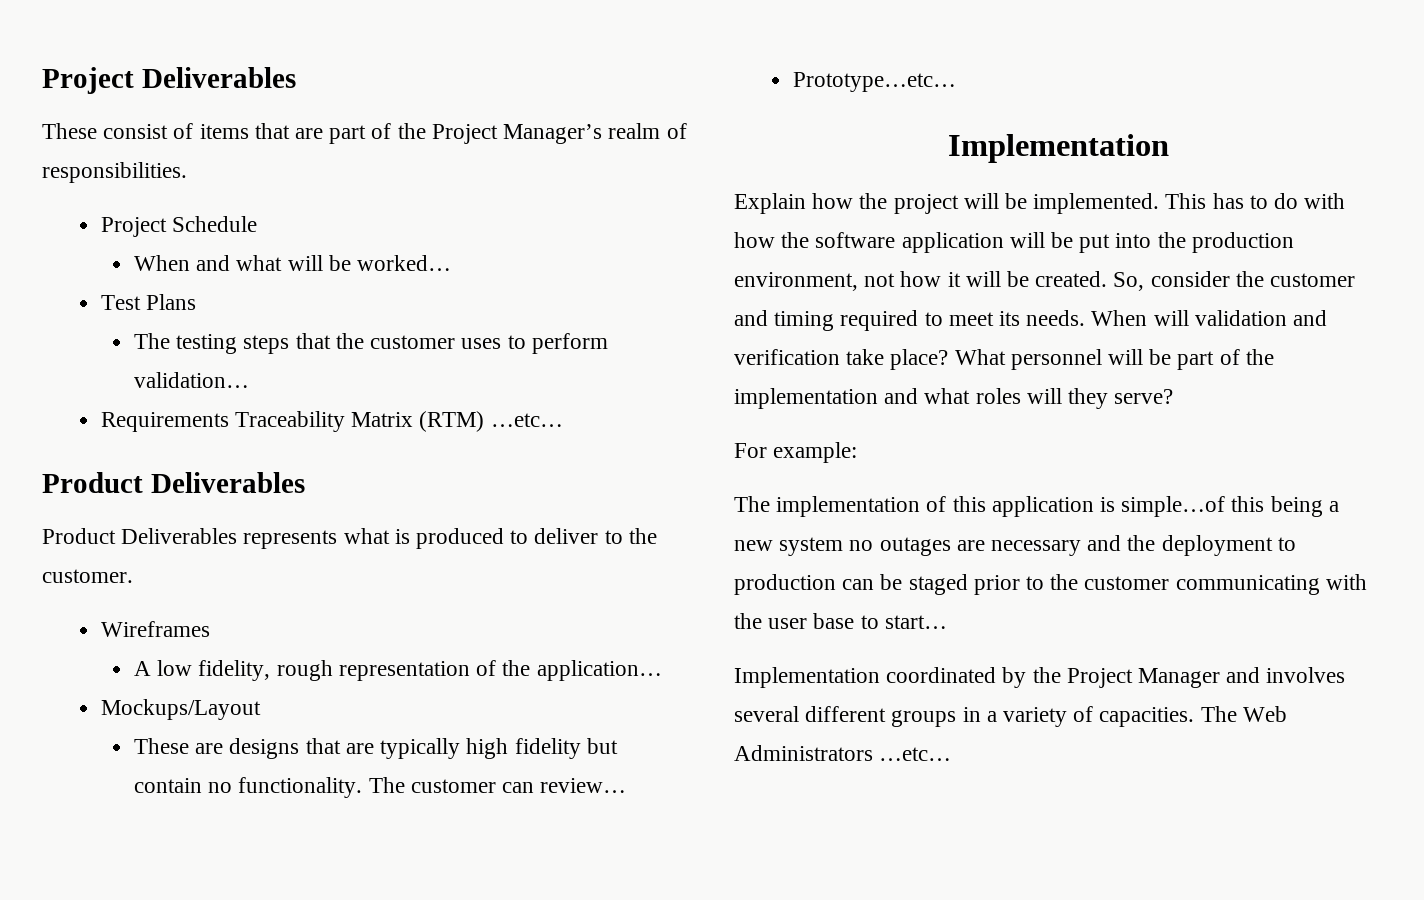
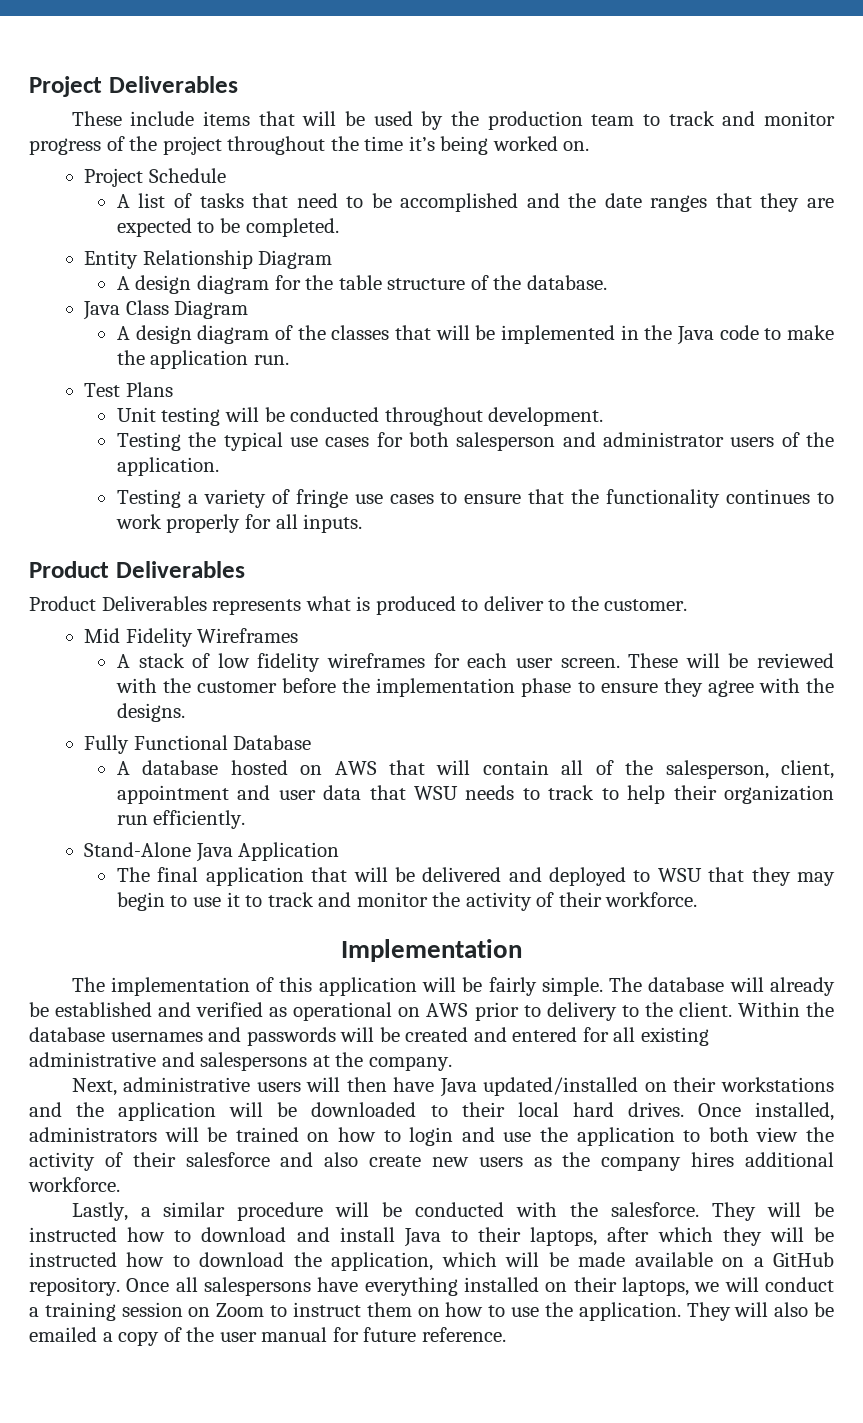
[103,123,687,144] [42,162,187,183] [100,216,257,237] [134,255,452,271] [100,294,196,310] [134,333,608,354] [134,372,250,388] [100,411,563,432] consist of items that are part of the Project Manager’s realm of responsibilities. // Project Schedule // When and what will be worked… // Test Plans // The testing steps that the customer uses to perform validation… // Requirements Traceability Matrix (RTM) …etc… -> [130,111,836,130] [29,136,590,155] [84,168,226,187] [116,193,834,212] [116,218,339,237] [84,250,333,269] [116,275,607,294] [83,300,249,320] [116,325,834,345] [116,350,290,369] [84,382,173,397] [116,407,604,426] [116,432,834,451] [116,457,219,476] [116,489,835,508] [115,514,363,533] include items that will be used by the production team to track and monitor progress of the project throughout the time it’s being worked on. // Project Schedule // A list of tasks that need to be accomplished and the date ranges that they are expected to be completed. // Entity Relationship Diagram // A design diagram for the table structure of the database. // Java Class Diagram // A design diagram of the classes that will be implemented in the Java code to make the application run. // Test Plans // Unit testing will be conducted throughout development. // Testing the typical use cases for both salesperson and administrator users of the application. // Testing a variety of fringe use cases to ensure that the functionality continues to work properly for all inputs.
(133, 576) none -> [84,628,193,647] Mid Fidelity
[157,660,662,681] [100,699,261,720] [134,738,618,759] [134,777,627,798] [792,72,956,92] [947,134,1169,163] [734,193,1346,214] [734,232,1294,253] [734,271,1356,291] [734,310,1328,331] [734,349,1274,370] [734,388,1174,409] [734,442,858,463] low fidelity, rough representation of the application… // Mockups/Layout // These are designs that are typically high fidelity but contain no functionality. The customer can review… // Prototype…etc… // Implementation // Explain how the project will be implemented. This has to do with how the software application will be put into the production environment, not how it will be created. So, consider the customer and timing required to meet its needs. When will validation and verification take place? What personnel will be part of the implementation and what roles will they serve? // For example: -> [138,653,834,672] [115,678,834,697] [116,703,185,722] [84,735,312,754] [116,760,834,779] [116,785,834,804] [116,810,246,829] [84,842,340,862] [116,867,835,886] [116,892,698,911] [341,939,522,962] stack of low fidelity wireframes for each user screen. These will be reviewed with the customer before the implementation phase to ensure they agree with the designs. // Fully Functional Database // A database hosted on AWS that will contain all of the salesperson, client, appointment and user data that WSU needs to track to help their organization run efficiently. // Stand-Alone Java Application // The final application that will be delivered and deployed to WSU that they may begin to use it to track and monitor the activity of their workforce. // Implementation
[1100,496,1339,517] [734,535,1296,556] [734,574,1367,595] [734,613,947,629] [734,667,1346,688] [734,706,1287,727] [734,745,952,761] is simple…of this being a new system no outages are necessary and the deployment to production can be staged prior to the customer communicating with the user base to start… // Implementation coordinated by the Project Manager and involves several different groups in a variety of capacities. The Web Administrators …etc… -> [422,977,836,996] [29,1002,835,1021] [29,1027,709,1046] [29,1052,452,1071] [71,1077,834,1097] [29,1102,835,1121] [29,1127,835,1146] [29,1152,834,1171] [28,1177,120,1192] [71,1202,834,1221] [29,1227,834,1247] [29,1252,834,1271] [29,1277,835,1296] [29,1302,835,1321] [29,1327,506,1346] will be fairly simple. The database will already be established and verified as operational on AWS prior to delivery to the client. Within the database usernames and passwords will be created and entered for all existing administrative and salespersons at the company. // Next, administrative users will then have Java updated/installed on their workstations and the application will be downloaded to their local hard drives. Once installed, administrators will be trained on how to login and use the application to both view the activity of their salesforce and also create new users as the company hires additional workforce. // Lastly, a similar procedure will be conducted with the salesforce. They will be instructed how to download and install Java to their laptops, after which they will be instructed how to download the application, which will be made available on a GitHub repository. Once all salespersons have everything installed on their laptops, we will conduct a training session on Zoom to instruct them on how to use the application. They will also be emailed a copy of the user manual for future reference.

